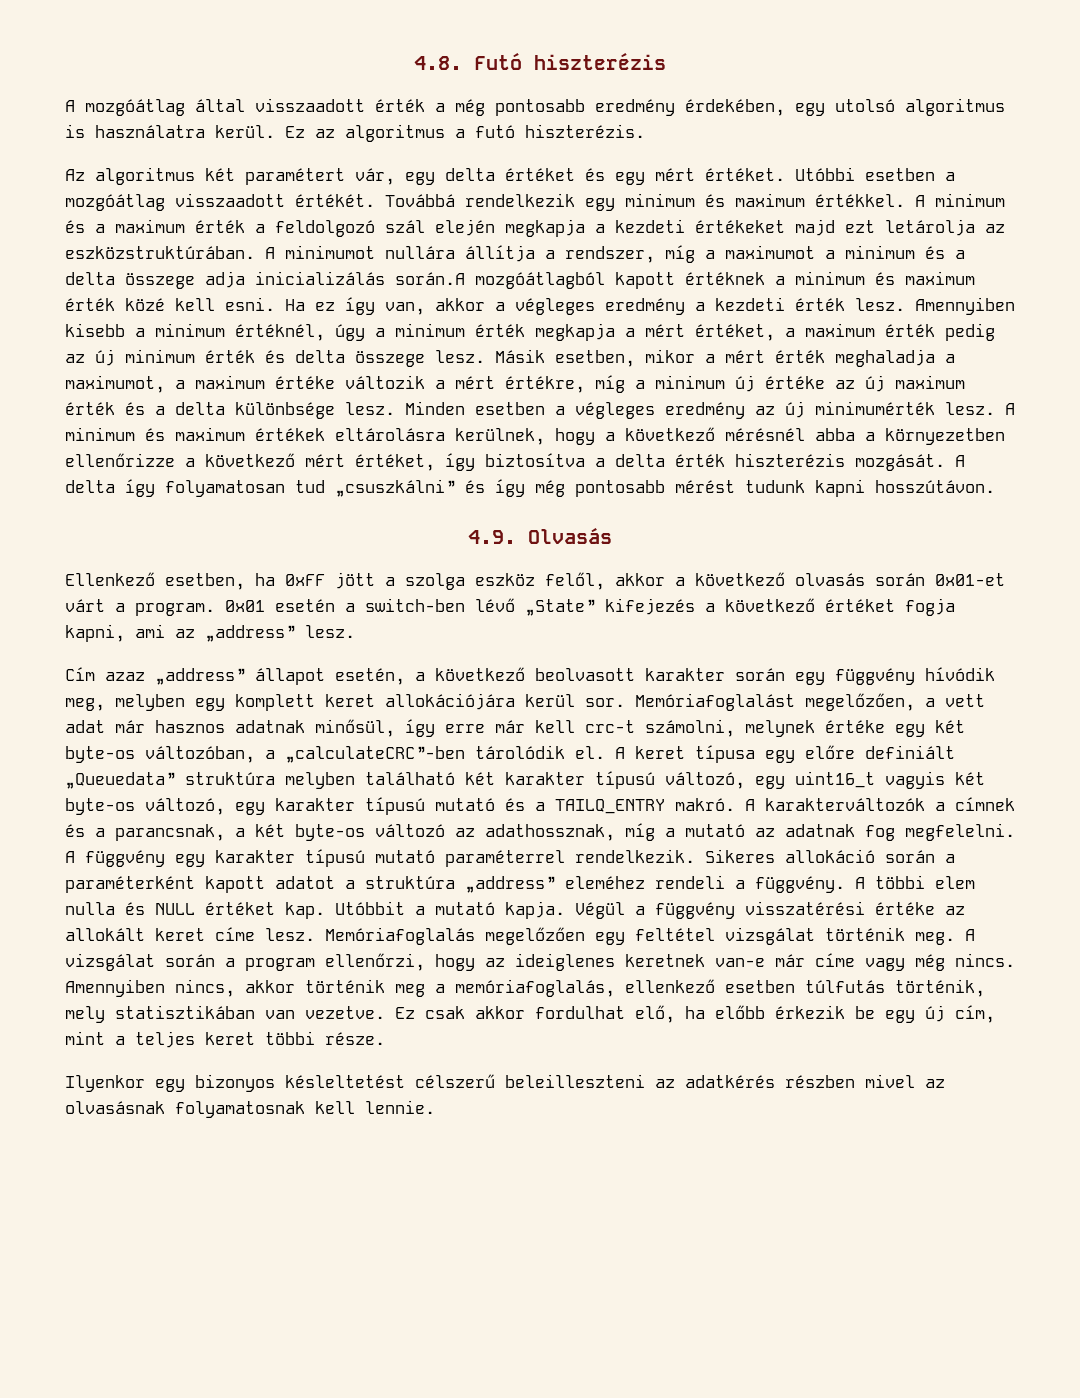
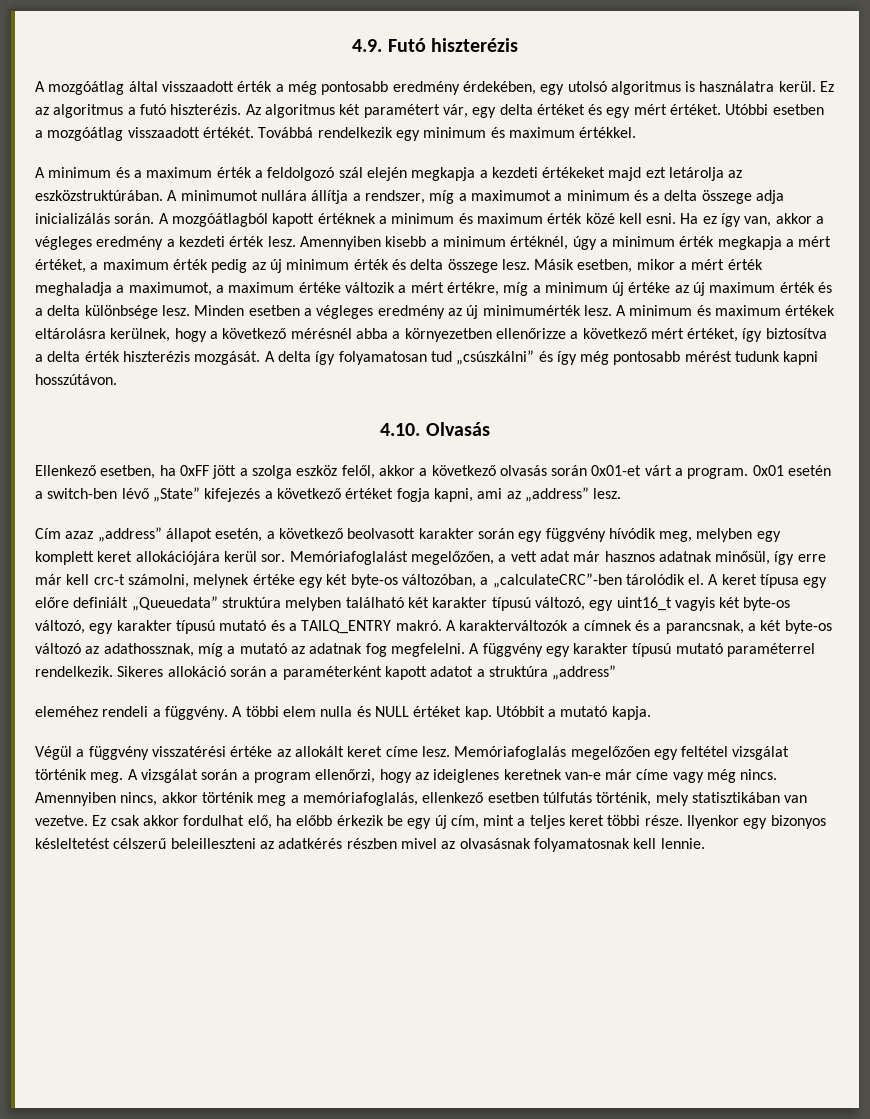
[414,56,462,70] 4.8. -> [352,39,383,52] 4.9.
(645, 131) // -> (242, 109) none
(905, 200) none -> (637, 132) //
[395,272,465,285] során.A -> [114,213,169,224] során. A
[335,479,455,497] „csuszkálni” -> [456,350,535,365] „csúszkálni”
[468,530,516,544] 4.9. -> [380,423,421,436] 4.10.
(555, 884) none -> (617, 672) //
(565, 910) none -> (651, 713) //
(385, 1038) // -> (683, 820) none

